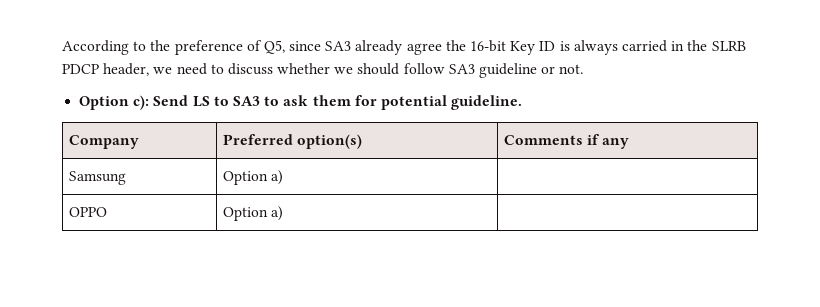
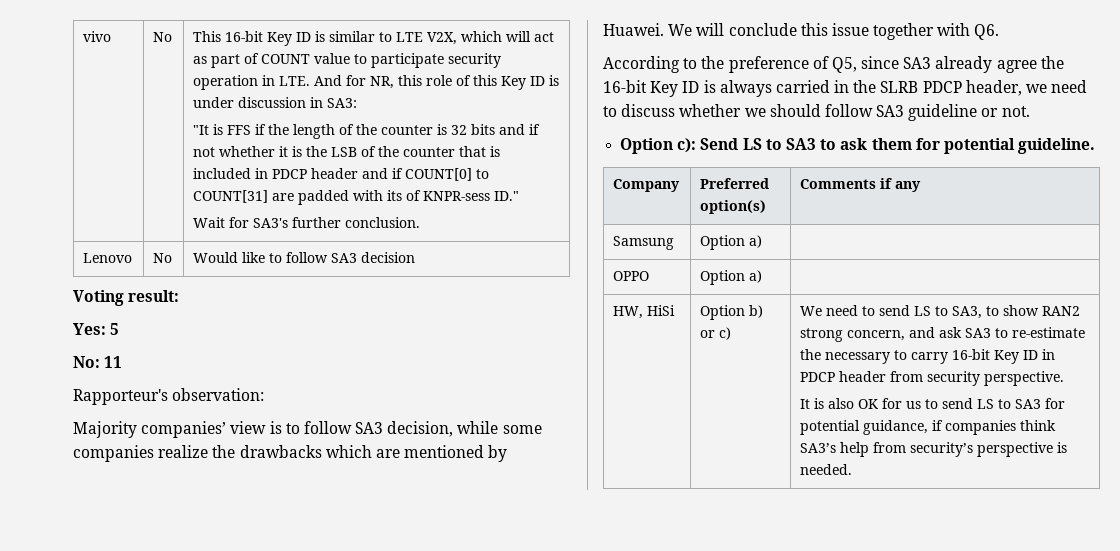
(62, 47) none -> [83,31,112,42] [153,32,173,42] [193,31,555,46] [193,53,502,68] [193,75,560,90] [193,97,358,108] [193,124,541,139] [193,146,501,157] [193,168,490,181] [193,190,520,205] [193,217,421,228] [83,253,133,263] [153,253,173,263] [193,252,416,263] [73,290,180,306] [73,323,120,335] [73,356,123,368] [73,388,265,405] [73,421,542,438] [73,445,508,462] [603,23,1000,40] vivo | No | This 16-bit Key ID is similar to LTE V2X, which will act as part of COUNT value to participate security operation in LTE. And for NR, this role of this Key ID is under discussion in SA3: // "It is FFS if the length of the counter is 32 bits and if not whether it is the LSB of the counter that is included in PDCP header and if COUNT[0] to COUNT[31] are padded with its of KNPR-sess ID." // Wait for SA3's further conclusion. // Lenovo | No | Would like to follow SA3 decision // Voting result: // Yes: 5 // No: 11 // Rapporteur's observation: // Majority companies’ view is to follow SA3 decision, while some companies realize the drawbacks which are mentioned by Huawei. We will conclude this issue together with Q6. //
(284, 213) none -> [613,305,676,319] [700,305,764,320] [700,327,732,340] [800,305,1081,319] [800,327,1086,342] [800,349,1056,364] [800,371,1065,386] [800,398,1066,409] [800,420,1057,435] [800,442,1068,457] [800,464,853,475] // HW, HiSi | Option b) or c) | We need to send LS to SA3, to show RAN2 strong concern, and ask SA3 to re-estimate the necessary to carry 16-bit Key ID in PDCP header from security perspective. // It is also OK for us to send LS to SA3 for potential guidance, if companies think SA3’s help from security’s perspective is needed.

